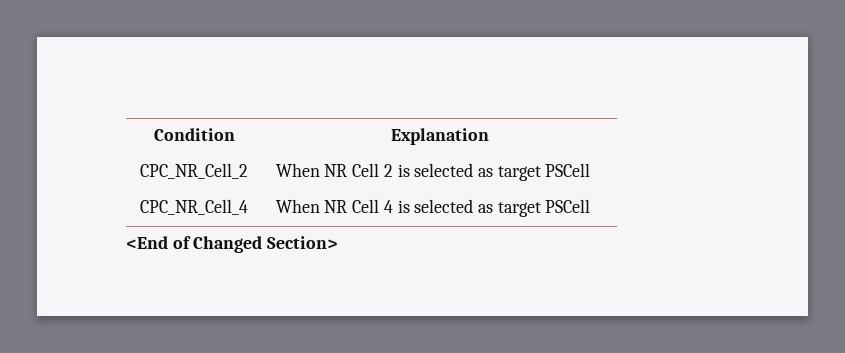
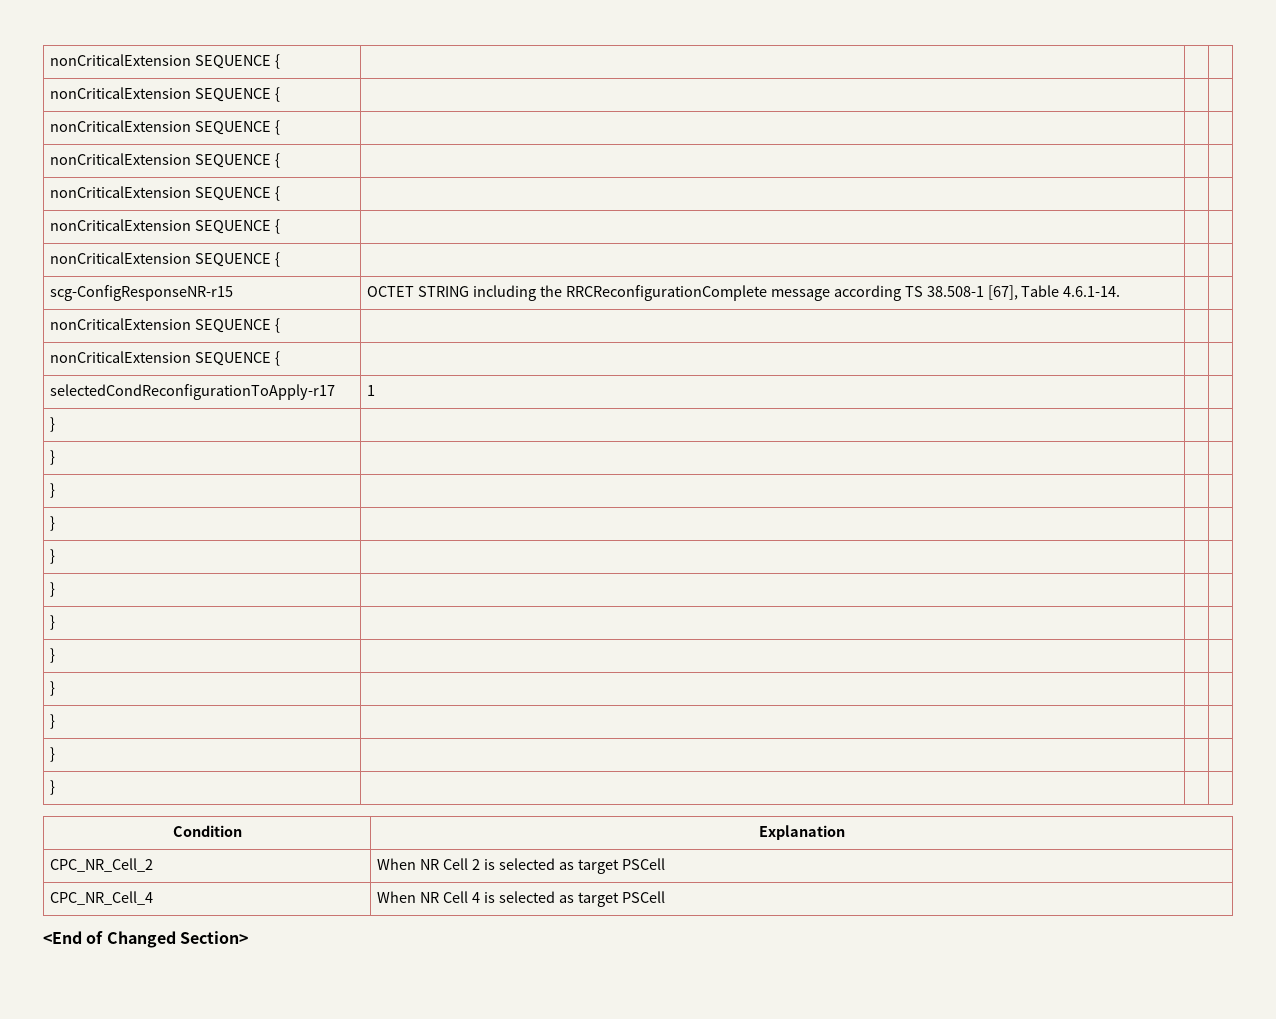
(154, 134) none -> [50,54,281,69] [50,87,281,102] [50,120,281,135] [50,153,281,168] [50,186,281,201] [50,219,281,234] [50,252,281,267] [50,285,234,301] [367,285,1121,301] [50,318,281,333] [50,351,281,366] [50,384,336,400] [367,385,376,396] [50,417,56,432] [50,450,56,465] [50,483,56,498] [50,516,56,531] [50,549,56,564] [50,582,56,597] [50,615,56,630] [50,648,56,663] [50,681,56,696] [50,714,56,729] [50,747,56,762] [50,780,56,795] nonCriticalExtension SEQUENCE { | | | // nonCriticalExtension SEQUENCE { | | | // nonCriticalExtension SEQUENCE { | | | // nonCriticalExtension SEQUENCE { | | | // nonCriticalExtension SEQUENCE { | | | // nonCriticalExtension SEQUENCE { | | | // nonCriticalExtension SEQUENCE { | | | // scg-ConfigResponseNR-r15 | OCTET STRING including the RRCReconfigurationComplete message according TS 38.508-1 [67], Table 4.6.1-14. | | // nonCriticalExtension SEQUENCE { | | | // nonCriticalExtension SEQUENCE { | | | // selectedCondReconfigurationToApply-r17 | 1 | | // } | | | // } | | | // } | | | // } | | | // } | | | // } | | | // } | | | // } | | | // } | | | // } | | | // } | | | // } | | | //

